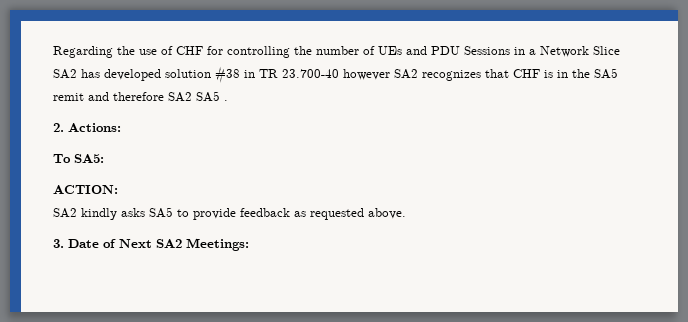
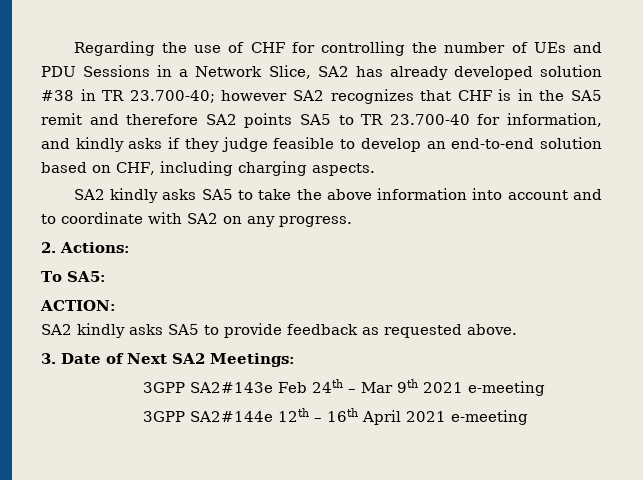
[593,46,620,55] Slice -> [268,65,311,79] Slice,
(100, 73) none -> [389,66,448,80] already
[282,69,339,78] 23.700-40 -> [129,90,215,103] 23.700-40;
[196,91,228,102] SA5 . -> [244,113,603,128] [41,137,603,152] [41,161,375,176] [73,188,602,203] [41,212,352,227] points SA5 to TR 23.700-40 for information, and kindly asks if they judge feasible to develop an end-to-end solution based on CHF, including charging aspects. // SA2 kindly asks SA5 to take the above information into account and to coordinate with SA2 on any progress.
(249, 244) none -> [142,379,545,396] [142,408,528,425] // 3GPP SA2#143e Feb 24th – Mar 9th 2021 e-meeting // 3GPP SA2#144e 12th – 16th April 2021 e-meeting

